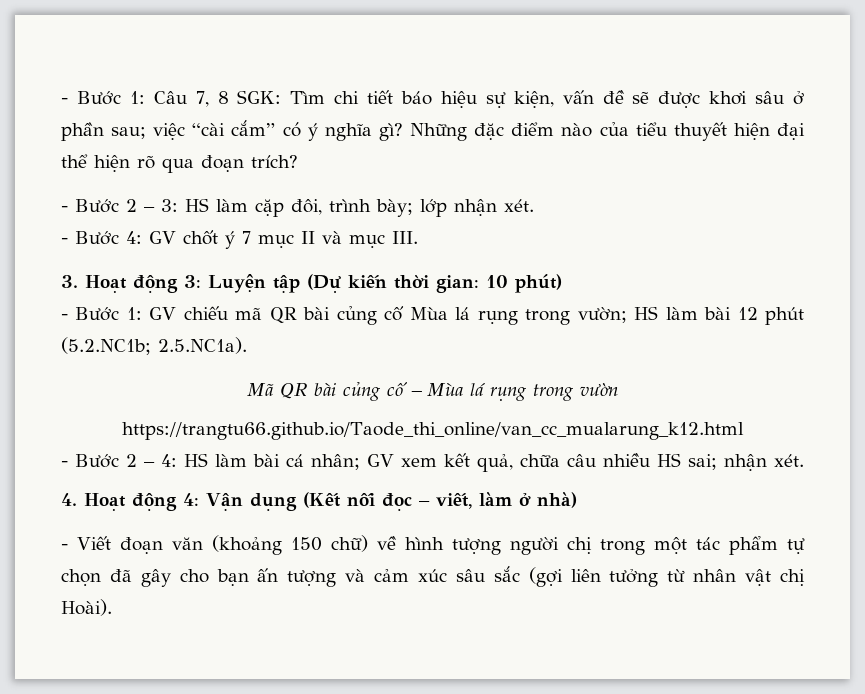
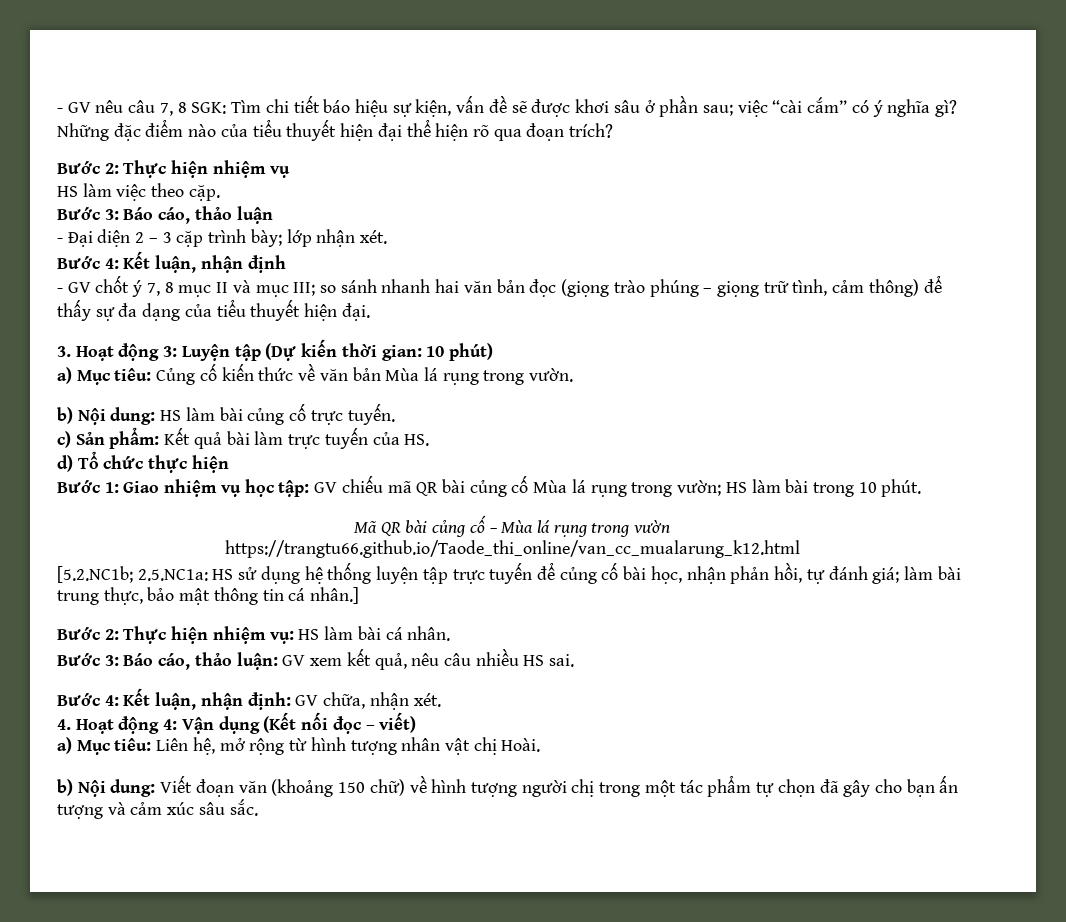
[61,91,187,105] - Bước 1: Câu -> [57,100,156,113] - GV nêu câu
[61,198,322,217] - Bước 2 – 3: HS làm cặp đôi, -> [57,160,290,178] [57,183,220,201] [57,206,273,224] [57,229,204,247] Bước 2: Thực hiện nhiệm vụ // HS làm việc theo cặp. // Bước 3: Báo cáo, thảo luận // - Đại diện 2 – 3 cặp
[61,231,142,245] - Bước 4: -> [57,251,286,273] [57,288,63,293] Bước 4: Kết luận, nhận định // -
[242,231,251,244] 7 -> [146,282,174,296] 7, 8
[392,231,418,244] III. -> [293,275,942,297] [57,299,370,321] III; so sánh nhanh hai văn bản đọc (giọng trào phúng – giọng trữ tình, cảm thông) để thấy sự đa dạng của tiểu thuyết hiện đại.
[61,307,142,321] - Bước 1: -> [57,363,574,385] [57,403,395,425] [57,427,430,449] [57,451,229,473] [57,479,310,497] a) Mục tiêu: Củng cố kiến thức về văn bản Mùa lá rụng trong vườn. // b) Nội dung: HS làm bài củng cố trực tuyến. // c) Sản phẩm: Kết quả bài làm trực tuyến của HS. // d) Tổ chức thực hiện // Bước 1: Giao nhiệm vụ học tập:
[737,307,805,325] [61,337,247,355] 12 phút (5.2.NC1b; 2.5.NC1a). -> [812,479,922,497] trong 10 phút.
[61,453,360,470] - Bước 2 – 4: HS làm bài cá nhân; -> [57,562,961,584] [57,587,360,605] [57,626,451,644] [57,652,278,670] [5.2.NC1b; 2.5.NC1a: HS sử dụng hệ thống luyện tập trực tuyến để củng cố bài học, nhận phản hồi, tự đánh giá; làm bài trung thực, bảo mật thông tin cá nhân.] // Bước 2: Thực hiện nhiệm vụ: HS làm bài cá nhân. // Bước 3: Báo cáo, thảo luận:
[520,454,560,467] chữa -> [411,653,440,666] nêu
[688,454,717,470] sai; -> [549,654,575,667] [57,688,366,710] sai. // Bước 4: Kết luận, nhận định: GV chữa,
[436,492,577,509] [61,544,68,550] viết, làm ở nhà) // - -> [379,712,417,733] [57,737,541,755] [57,779,156,797] viết) // a) Mục tiêu: Liên hệ, mở rộng từ hình tượng nhân vật chị Hoài. // b) Nội dung:
[493,566,806,587] [61,599,112,616] sắc (gợi liên tưởng từ nhân vật chị Hoài). -> [229,799,258,816] sắc.

